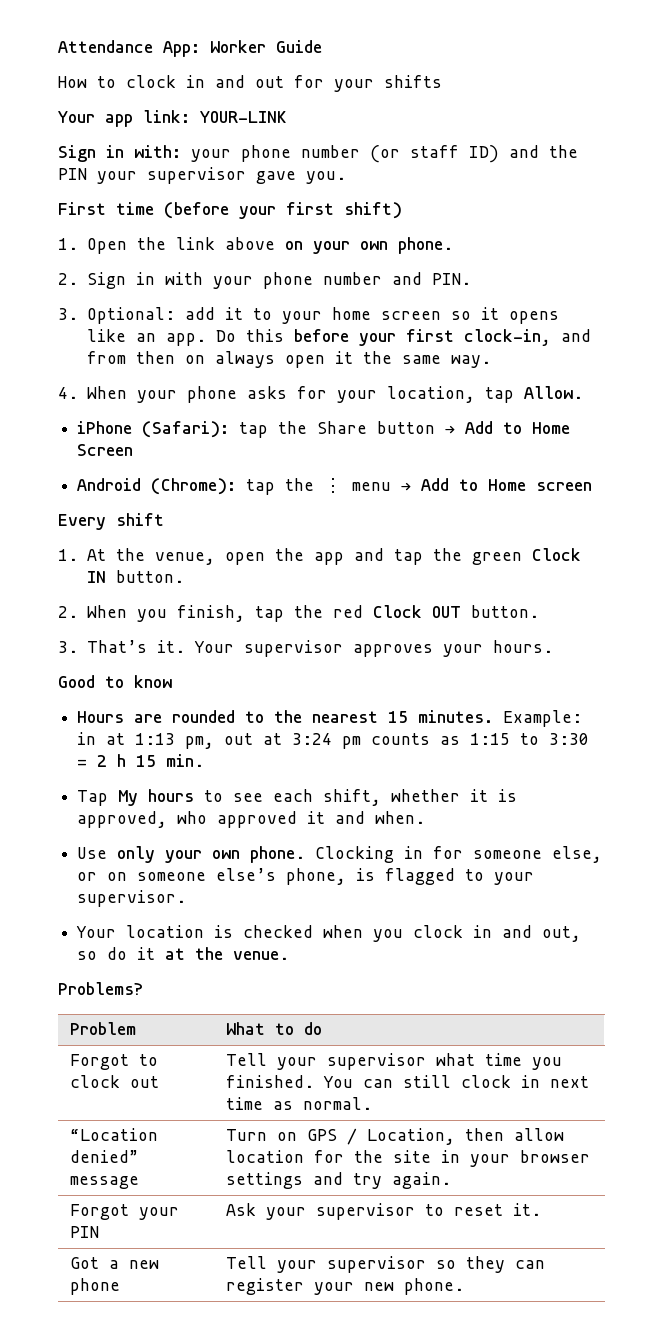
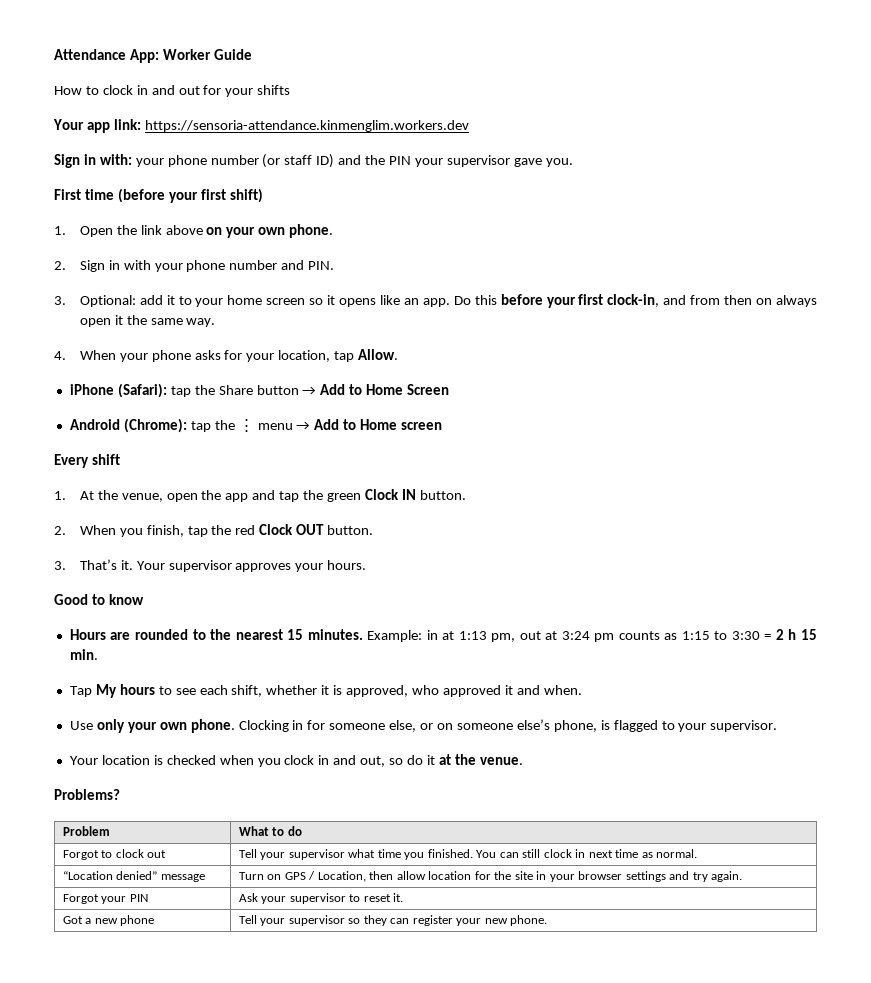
[200,111,287,123] YOUR-LINK -> [144,120,469,132] https://sensoria-attendance.kinmenglim.workers.dev

